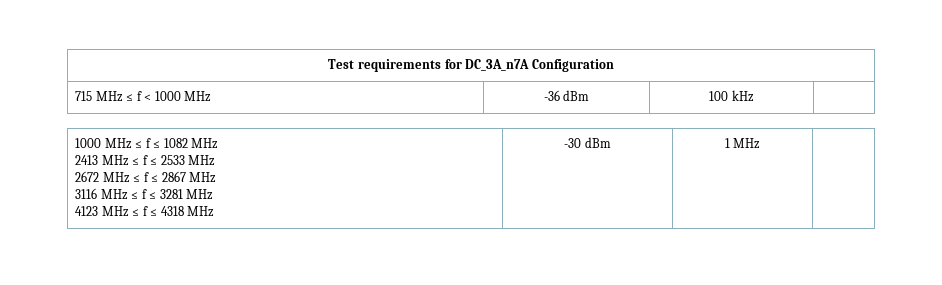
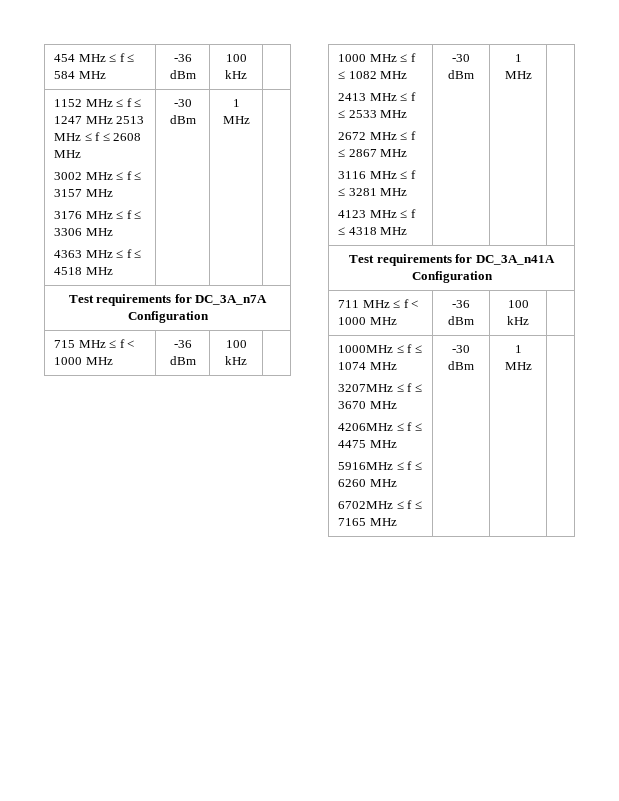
(328, 64) none -> [54,53,135,62] [54,71,106,79] [173,54,192,62] [169,70,196,79] [225,54,247,62] [224,70,247,79] [54,98,142,107] [54,116,145,124] [54,132,142,141] [54,150,82,158] [54,171,142,180] [54,189,113,197] [54,210,142,219] [54,228,113,236] [54,249,142,258] [54,267,113,275] [173,99,192,107] [169,115,196,124] [232,99,240,107] [222,116,250,124] 454 MHz ≤ f ≤ 584 MHz | -36 dBm | 100 kHz | // 1152 MHz ≤ f ≤ 1247 MHz 2513 MHz ≤ f ≤ 2608 MHz // 3002 MHz ≤ f ≤ 3157 MHz // 3176 MHz ≤ f ≤ 3306 MHz // 4363 MHz ≤ f ≤ 4518 MHz | -30 dBm | 1 MHz | //
(761, 143) none -> [349,254,555,266] [411,271,493,283] [338,299,419,308] [338,317,397,325] [452,300,470,308] [448,316,474,325] [507,300,529,308] [507,316,529,325] [338,344,422,353] [338,362,397,370] [338,383,422,392] [338,401,397,409] [338,422,422,431] [338,440,397,448] [338,461,422,470] [338,479,397,487] [338,500,422,509] [338,518,397,526] [452,345,470,353] [448,361,474,370] [514,345,522,353] [504,362,532,370] // Test requirements for DC_3A_n41A Configuration // 711 MHz ≤ f < 1000 MHz | -36 dBm | 100 kHz | // 1000MHz ≤ f ≤ 1074 MHz // 3207MHz ≤ f ≤ 3670 MHz // 4206MHz ≤ f ≤ 4475 MHz // 5916MHz ≤ f ≤ 6260 MHz // 6702MHz ≤ f ≤ 7165 MHz | -30 dBm | 1 MHz |

